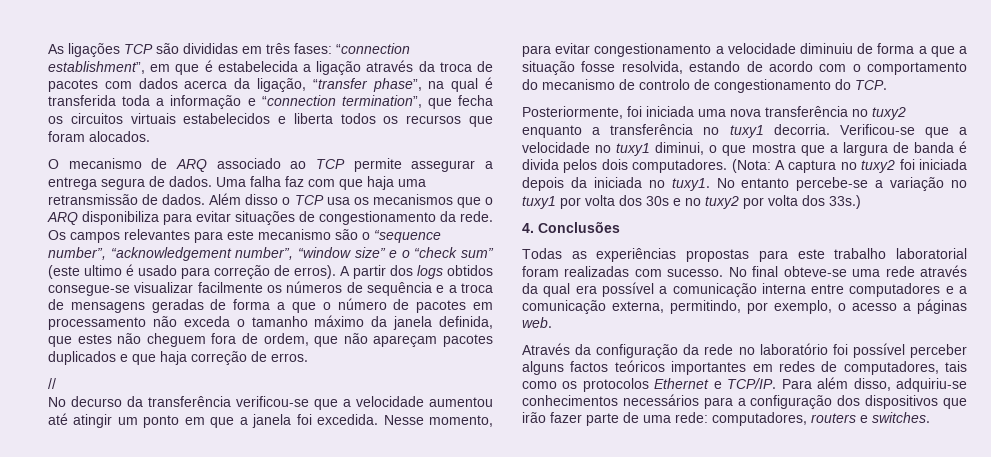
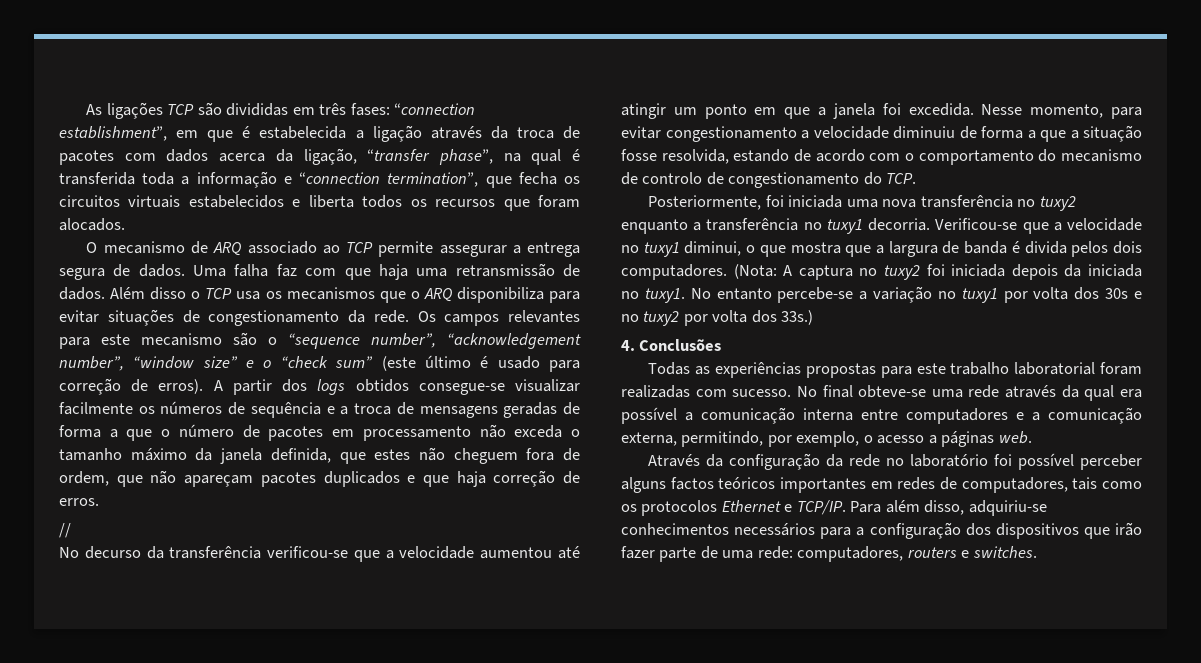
[84,265,122,276] ultimo -> [424,355,471,368] último

